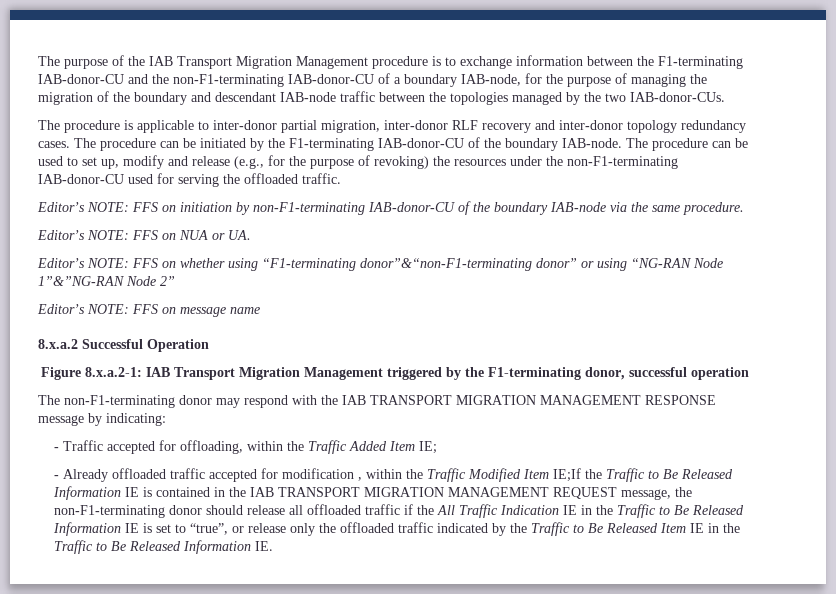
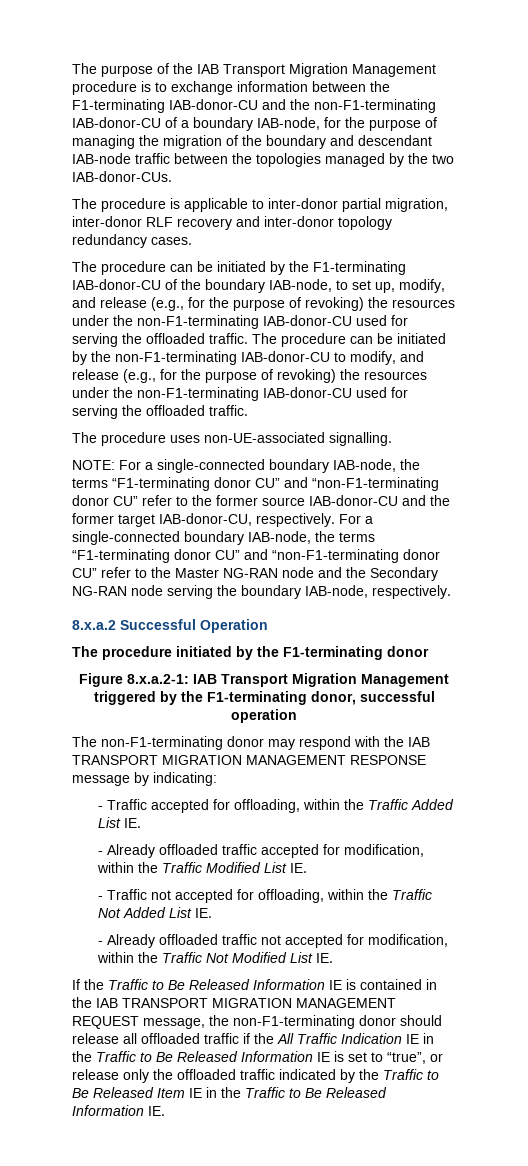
(70, 144) none -> (192, 241) //
[562,138,748,151] [38,155,164,169] IAB-node. The procedure can be used to set up, modify -> [269,279,445,293] [72,297,455,311] [72,315,408,329] [72,333,446,347] [72,351,396,365] IAB-node, to set up, modify, and release (e.g., for the purpose of revoking) the resources under the non-F1-terminating IAB-donor-CU used for serving the offloaded traffic. The procedure can be initiated by the non-F1-terminating IAB-donor-CU to modify,
[37,201,744,215] [37,230,251,240] [37,258,723,271] [38,276,175,286] [37,304,260,317] [38,339,209,352] Editor’s NOTE: FFS on initiation by non-F1-terminating IAB-donor-CU of the boundary IAB-node via the same procedure. // Editor’s NOTE: FFS on NUA or UA. // Editor’s NOTE: FFS on whether using “F1-terminating donor”&“non-F1-terminating donor” or using “NG-RAN Node 1”&”NG-RAN Node 2” // Editor’s NOTE: FFS on message name // 8.x.a.2 Successful Operation -> [72,432,392,446] [72,459,420,473] [72,477,439,491] [72,495,450,506] [72,513,373,527] [72,531,375,545] [72,549,440,563] [72,567,438,581] [72,585,451,599] [72,619,268,633] [72,646,429,660] The procedure uses non-UE-associated signalling. // NOTE: For a single-connected boundary IAB-node, the terms “F1-terminating donor CU” and “non-F1-terminating donor CU” refer to the former source IAB-donor-CU and the former target IAB-donor-CU, respectively. For a single-connected boundary IAB-node, the terms “F1-terminating donor CU” and “non-F1-terminating donor CU” refer to the Master NG-RAN node and the Secondary NG-RAN node serving the boundary IAB-node, respectively. // 8.x.a.2 Successful Operation // The procedure initiated by the F1-terminating donor
[389,441,438,454] Item IE; -> [97,817,141,828] List IE.
[282,468,363,481] modification , -> [343,844,424,857] modification,
[523,468,582,482] Item IE;If -> [263,862,307,873] [97,889,432,903] [97,907,212,918] [97,934,448,948] [96,952,333,963] [72,979,80,990] List IE. // - Traffic not accepted for offloading, within the Traffic Not Added List IE. // - Already offloaded traffic not accepted for modification, within the Traffic Not Modified List IE. // If

